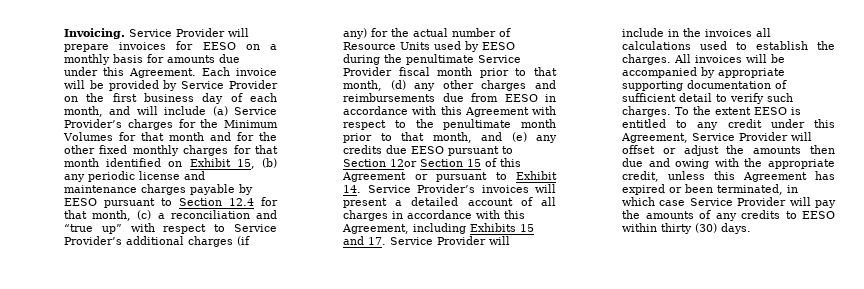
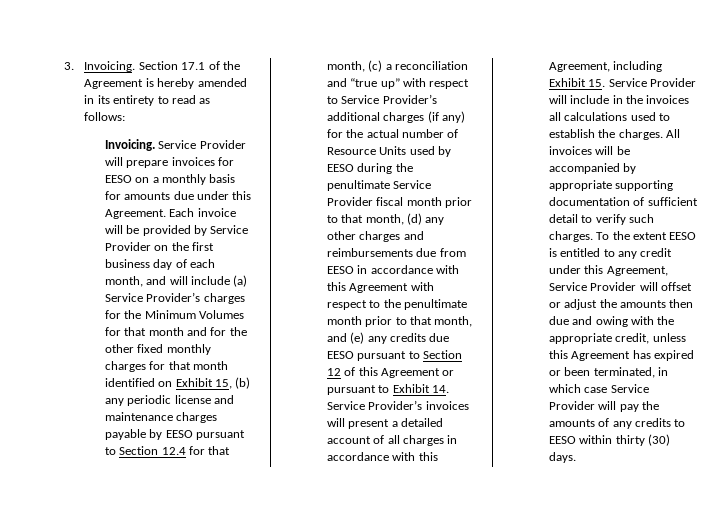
(64, 33) none -> [64,61,240,72] [84,78,247,89] [84,95,211,106] [84,112,126,121] 3. Invoicing. Section 17.1 of the Agreement is hereby amended in its entirety to read as follows: //
[390,159,482,167] 12or Section 15 -> [326,368,341,376] 12
[470,223,535,232] [343,236,387,245] Exhibits 15 and 17. -> [548,78,606,87] Exhibit 15.

